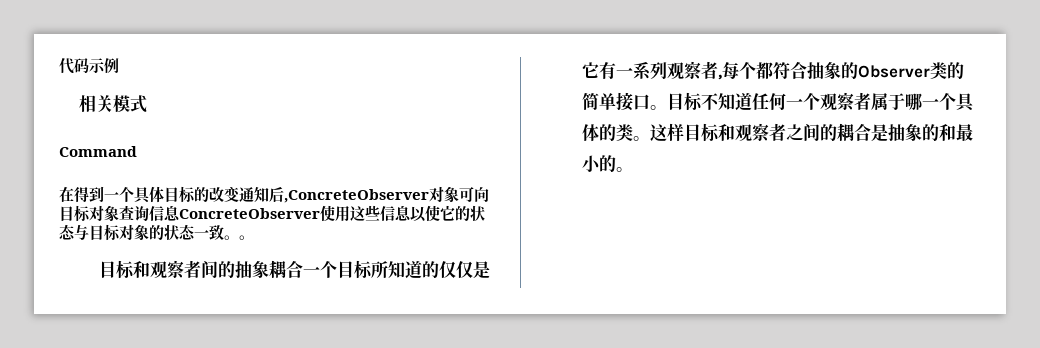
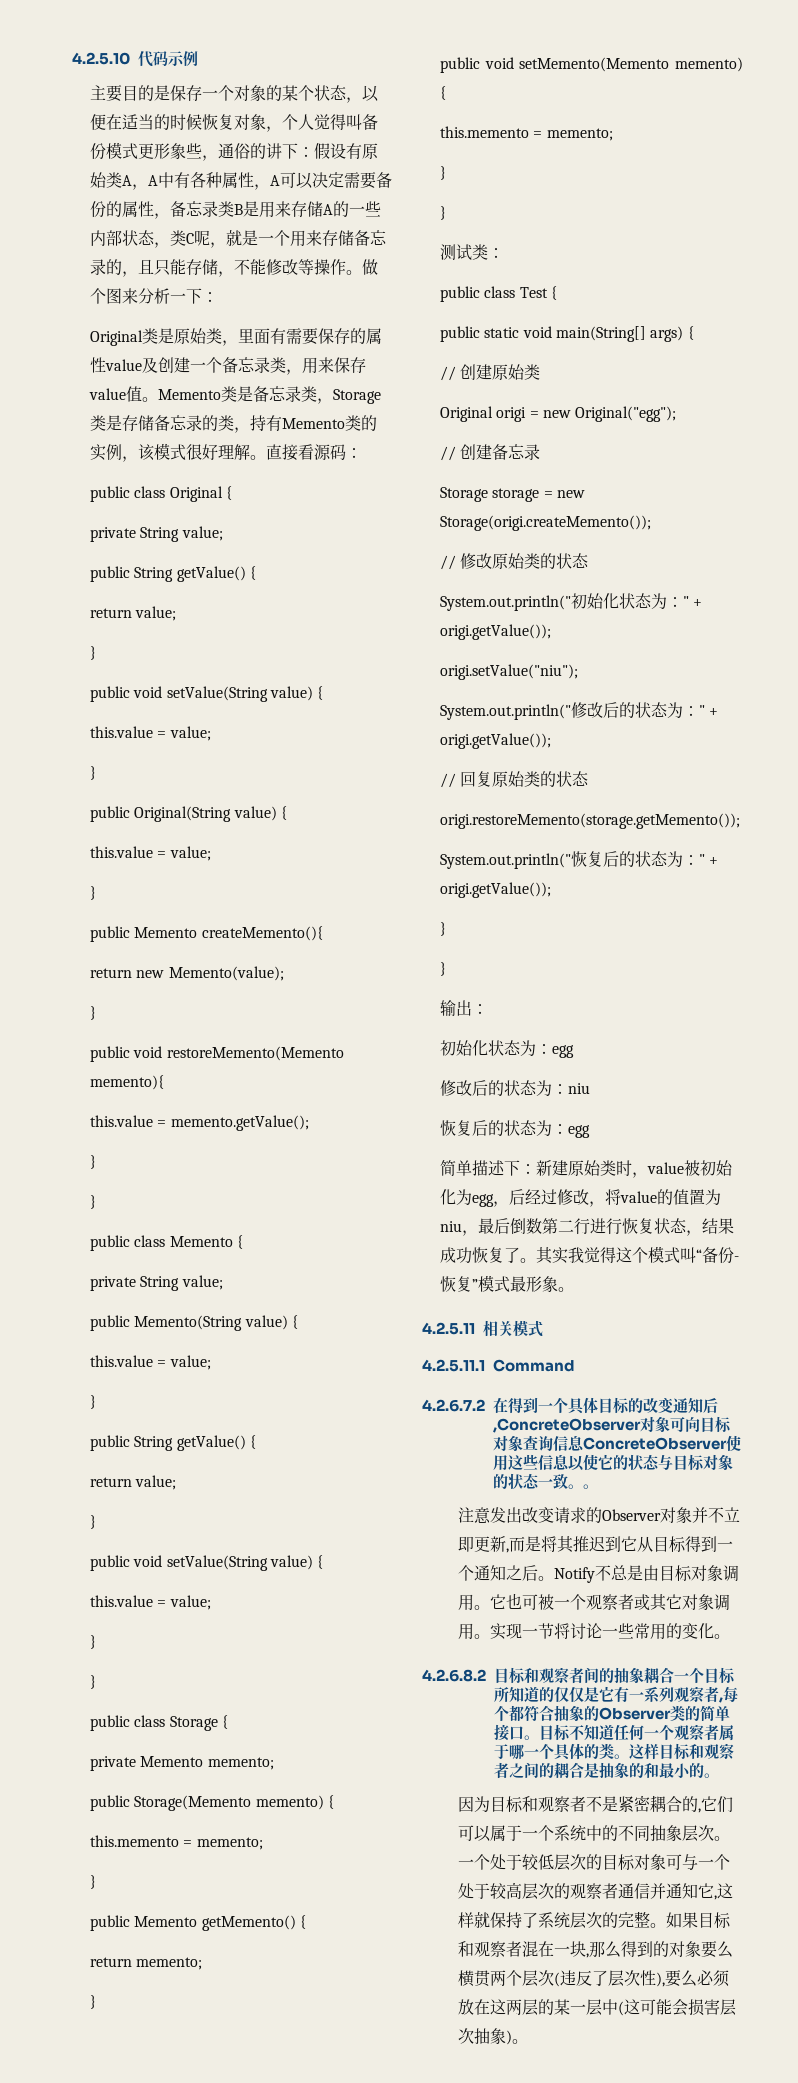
(59, 66) none -> [72,52,130,65] 4.2.5.10
(119, 65) none -> [90,85,380,103] [90,114,379,132] [90,142,379,161] [90,172,393,190] [90,201,382,219] [90,230,388,248] [90,259,379,277] [90,288,219,304] [90,328,383,346] [90,357,367,375] [89,386,382,404] [90,415,378,433] [90,443,363,462] [90,486,233,502] [90,526,223,542] [90,566,257,582] [90,606,177,621] [90,646,97,660] [90,686,324,702] [90,726,211,741] [90,766,97,780] [90,806,288,822] [90,846,211,861] [90,886,97,900] [90,926,323,942] [90,966,284,981] [90,1006,97,1020] [90,1046,344,1062] [90,1075,165,1090] [90,1115,309,1131] [90,1155,97,1169] [90,1195,97,1209] [90,1235,244,1251] [90,1275,223,1291] [90,1315,299,1331] [90,1355,211,1370] [90,1395,97,1409] [90,1435,257,1451] [90,1475,177,1490] [90,1515,97,1529] [90,1555,324,1571] [90,1595,211,1610] [90,1635,97,1649] [90,1675,97,1689] [90,1715,229,1731] [90,1756,274,1771] [90,1795,335,1811] [90,1835,263,1850] [90,1875,97,1889] [90,1915,307,1931] [90,1957,203,1970] [90,1995,97,2009] [440,57,743,73] [440,86,447,100] [440,126,613,141] [440,166,447,180] [440,206,447,220] [440,244,505,260] [440,286,558,302] [440,326,694,342] [440,364,541,381] [440,406,677,422] [440,444,541,461] [440,487,586,502] [440,515,652,531] [440,553,590,570] [440,593,703,611] [440,624,552,640] [440,664,579,680] [440,702,719,720] [440,733,552,749] [440,771,590,788] [440,813,741,829] [440,851,719,869] [440,882,552,898] [440,922,447,936] [440,962,447,976] [440,1000,489,1016] [440,1040,575,1058] [440,1080,591,1096] [440,1120,591,1138] [440,1160,734,1178] [440,1189,722,1207] [440,1218,735,1236] [440,1246,740,1264] [440,1275,575,1292] [422,1322,475,1335] 主要目的是保存一个对象的某个状态，以便在适当的时候恢复对象，个人觉得叫备份模式更形象些，通俗的讲下：假设有原始类A，A中有各种属性，A可以决定需要备份的属性，备忘录类B是用来存储A的一些内部状态，类C呢，就是一个用来存储备忘录的，且只能存储，不能修改等操作。做个图来分析一下： // Original类是原始类，里面有需要保存的属性value及创建一个备忘录类，用来保存value值。Memento类是备忘录类，Storage类是存储备忘录的类，持有Memento类的实例，该模式很好理解。直接看源码： // public class Original { // private String value; // public String getValue() { // return value; // } // public void setValue(String value) { // this.value = value; // } // public Original(String value) { // this.value = value; // } // public Memento createMemento(){ // return new Memento(value); // } // public void restoreMemento(Memento memento){ // this.value = memento.getValue(); // } // } // public class Memento { // private String value; // public Memento(String value) { // this.value = value; // } // public String getValue() { // return value; // } // public void setValue(String value) { // this.value = value; // } // } // public class Storage { // private Memento memento; // public Storage(Memento memento) { // this.memento = memento; // } // public Memento getMemento() { // return memento; // } // public void setMemento(Memento memento) { // this.memento = memento; // } // } // 测试类： // public class Test { // public static void main(String[] args) { // // 创建原始类 // Original origi = new Original("egg"); // // 创建备忘录 // Storage storage = new Storage(origi.createMemento()); // // 修改原始类的状态 // System.out.println("初始化状态为：" + origi.getValue()); // origi.setValue("niu"); // System.out.println("修改后的状态为：" + origi.getValue()); // // 回复原始类的状态 // origi.restoreMemento(storage.getMemento()); // System.out.println("恢复后的状态为：" + origi.getValue()); // } // } // 输出： // 初始化状态为：egg // 修改后的状态为：niu // 恢复后的状态为：egg // 简单描述下：新建原始类时，value被初始化为egg，后经过修改，将value的值置为niu，最后倒数第二行进行恢复状态，结果成功恢复了。其实我觉得这个模式叫“备份-恢复”模式最形象。 // 4.2.5.11
(148, 104) none -> [422,1359,485,1372] 4.2.5.11.1
(137, 151) none -> [422,1399,485,1412] 4.2.6.7.2
(254, 237) none -> [458,1507,741,1524] [458,1536,734,1553] [458,1565,740,1583] [458,1593,731,1611] [458,1623,731,1640] [422,1669,486,1682] 注意发出改变请求的Observer对象并不立即更新,而是将其推迟到它从目标得到一个通知之后。Notify不总是由目标对象调用。它也可被一个观察者或其它对象调用。实现一节将讨论一些常用的变化。 // 4.2.6.8.2
(634, 169) none -> [458,1795,734,1813] [458,1825,731,1842] [458,1854,731,1871] [458,1882,734,1900] [458,1911,732,1929] [458,1941,734,1958] [458,1970,731,1987] [458,1999,737,2016] [458,2028,529,2045] // 因为目标和观察者不是紧密耦合的,它们可以属于一个系统中的不同抽象层次。一个处于较低层次的目标对象可与一个处于较高层次的观察者通信并通知它,这样就保持了系统层次的完整。如果目标和观察者混在一块,那么得到的对象要么横贯两个层次(违反了层次性),要么必须放在这两层的某一层中(这可能会损害层次抽象)。

